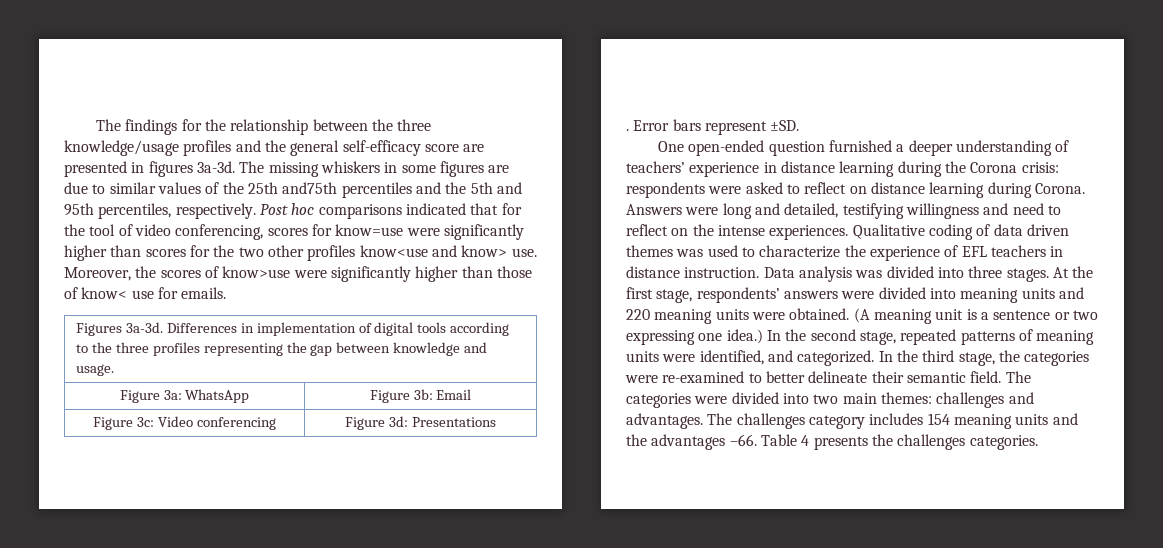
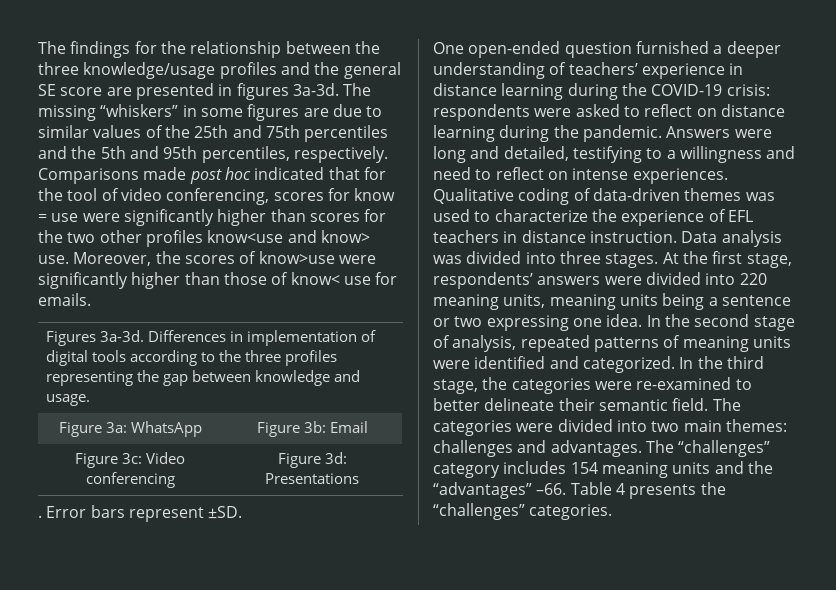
[342,140,421,156] self-efficacy -> [38,84,56,96] SE
[320,161,380,173] whiskers -> [100,104,179,117] “whiskers”
[282,182,338,194] and75th -> [232,125,300,138] and 75th
[259,203,402,219] Post hoc comparisons -> [38,167,251,184] Comparisons made post hoc
[335,224,404,236] know=use -> [354,188,396,201] [38,213,79,222] know = use
[970,162,1018,173] Corona -> [651,84,723,96] COVID-19
[1034,183,1085,194] Corona. -> [553,125,662,142] the pandemic.
(904, 211) none -> [646,148,676,159] to a
[692,224,714,236] the -> (568, 175) none
[993,224,1069,236] data driven -> [592,188,680,201] data-driven
[960,287,1084,303] [626,308,977,324] meaning units and 220 meaning units were obtained. (A meaning unit is -> [739,273,767,285] [433,293,705,310] 220 meaning units, meaning units being
[726,329,763,344] idea.) -> [606,314,643,327] idea.
[859,331,896,345] stage, -> [753,316,795,331] [433,335,517,352] stage of analysis,
[699,350,764,365] identified, -> [474,356,546,369] identified
[736,413,805,429] challenges -> [678,440,771,457] “challenges”
[651,434,726,450] advantages -> [433,482,532,499] “advantages”
[897,434,966,450] challenges -> [433,503,525,520] “challenges”

